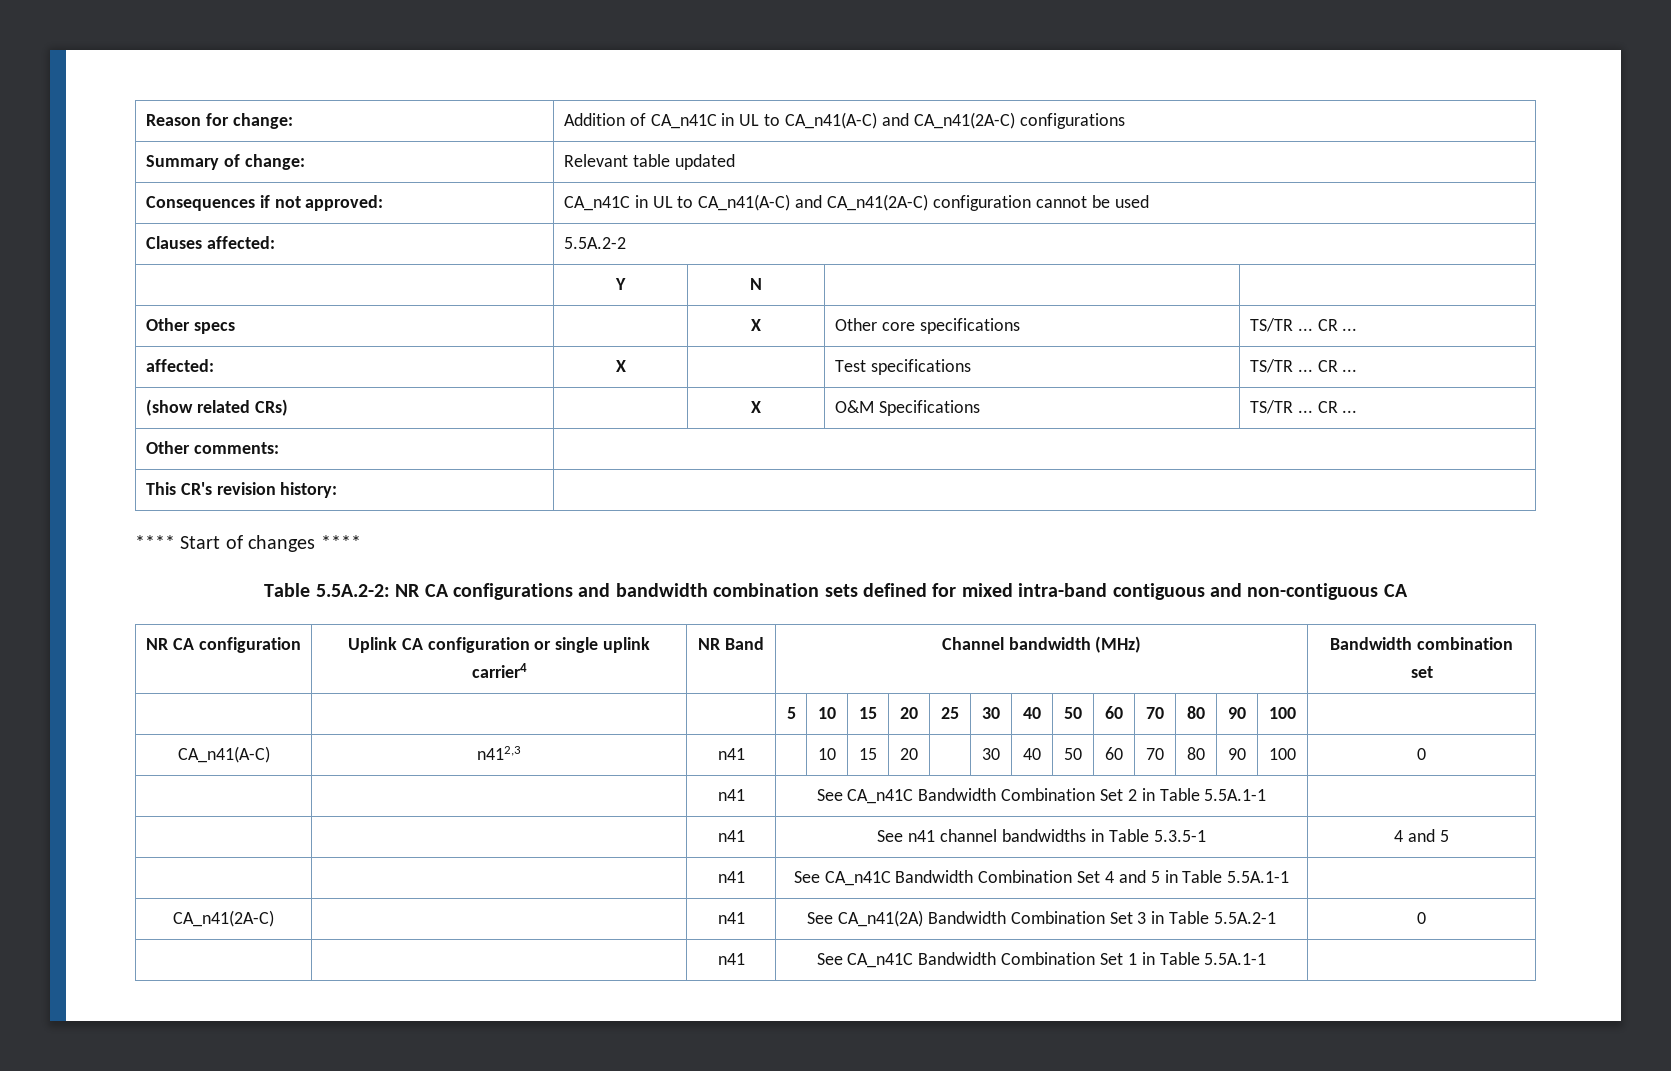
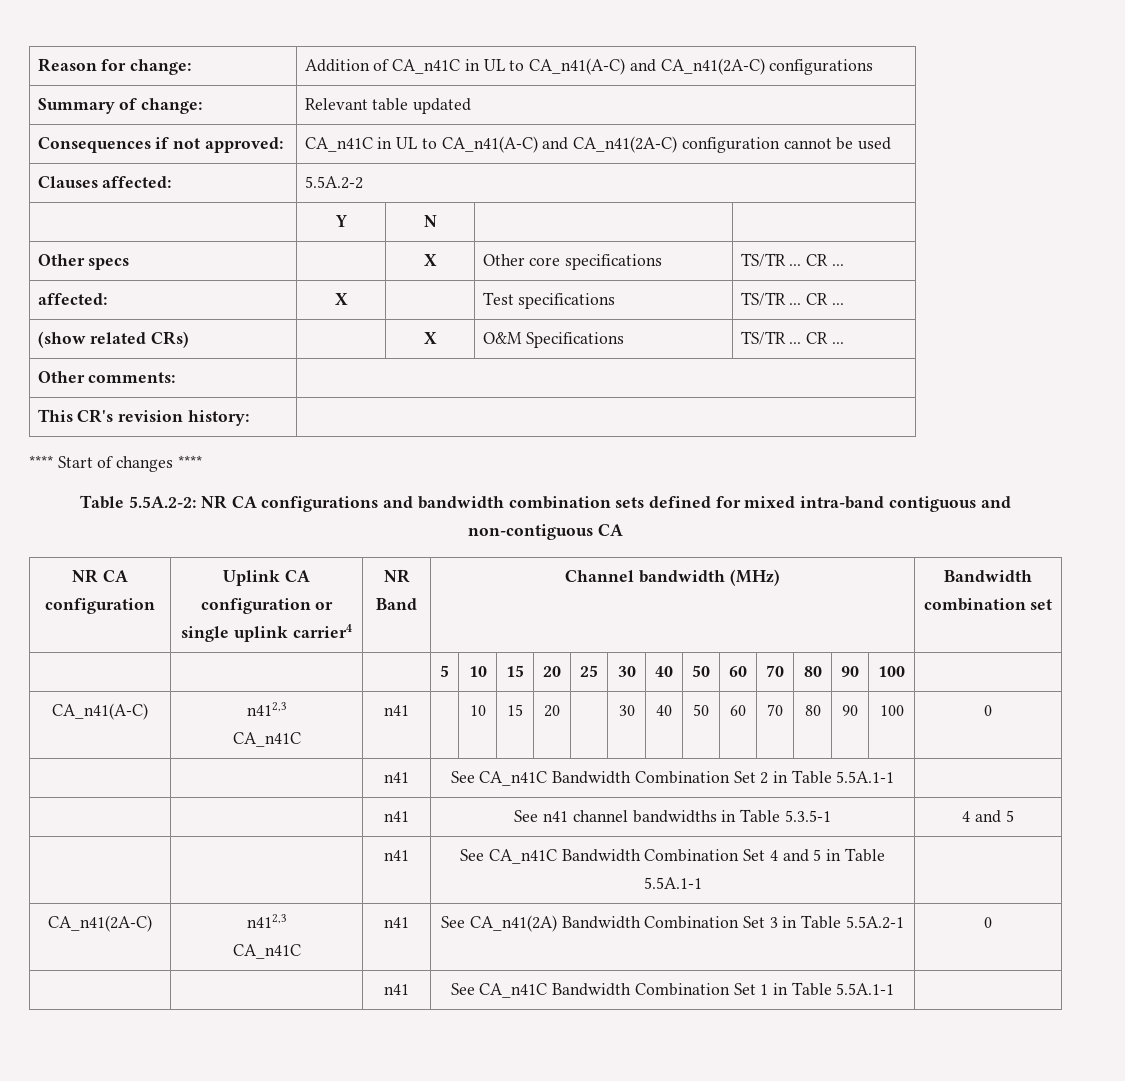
(521, 753) none -> [232,732,301,747] // CA_n41C
(274, 918) none -> [246,914,287,928] [232,944,301,959] n412,3 // CA_n41C

